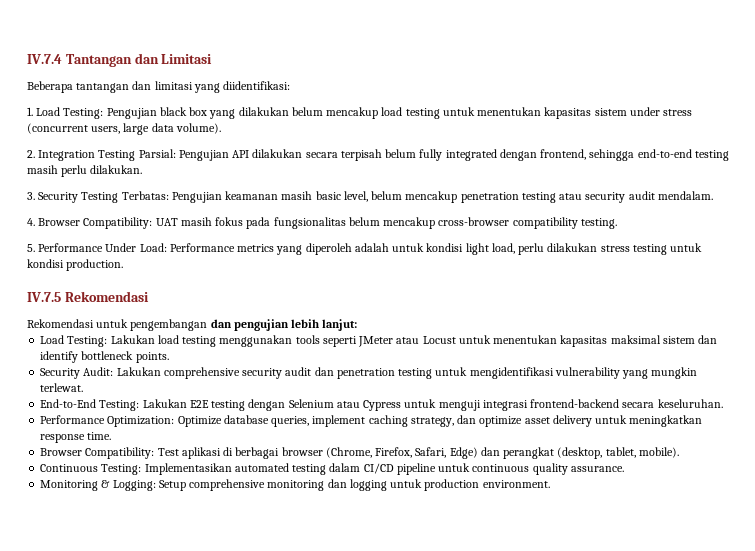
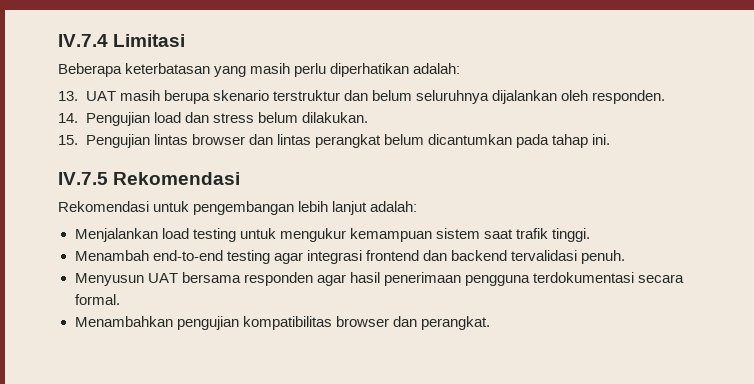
[65,53,159,67] Tantangan dan -> (108, 40) none
[76,81,291,93] [27,107,693,119] [27,123,221,135] [27,149,729,161] [27,165,143,177] [27,191,713,203] [27,217,617,229] [27,243,703,255] [27,259,124,271] tantangan dan limitasi yang diidentifikasi: // 1. Load Testing: Pengujian black box yang dilakukan belum mencakup load testing untuk menentukan kapasitas sistem under stress (concurrent users, large data volume). // 2. Integration Testing Parsial: Pengujian API dilakukan secara terpisah belum fully integrated dengan frontend, sehingga end-to-end testing masih perlu dilakukan. // 3. Security Testing Terbatas: Pengujian keamanan masih basic level, belum mencakup penetration testing atau security audit mendalam. // 4. Browser Compatibility: UAT masih fokus pada fungsionalitas belum mencakup cross-browser compatibility testing. // 5. Performance Under Load: Performance metrics yang diperoleh adalah untuk kondisi light load, perlu dilakukan stress testing untuk kondisi production. -> [125,63,461,77] [58,90,665,104] [58,112,368,126] [58,134,610,148] keterbatasan yang masih perlu diperhatikan adalah: // 13. UAT masih berupa skenario terstruktur dan belum seluruhnya dijalankan oleh responden. // 14. Pengujian load dan stress belum dilakukan. // 15. Pengujian lintas browser dan lintas perangkat belum dicantumkan pada tahap ini.
[210,319,358,331] [40,335,718,347] [40,351,169,363] [40,367,698,379] [40,383,84,392] [40,399,723,411] [40,415,703,427] [40,432,112,443] [40,447,679,459] [40,463,624,475] [40,479,550,491] dan pengujian lebih lanjut: // Load Testing: Lakukan load testing menggunakan tools seperti JMeter atau Locust untuk menentukan kapasitas maksimal sistem dan identify bottleneck points. // Security Audit: Lakukan comprehensive security audit dan penetration testing untuk mengidentifikasi vulnerability yang mungkin terlewat. // End-to-End Testing: Lakukan E2E testing dengan Selenium atau Cypress untuk menguji integrasi frontend-backend secara keseluruhan. // Performance Optimization: Optimize database queries, implement caching strategy, dan optimize asset delivery untuk meningkatkan response time. // Browser Compatibility: Test aplikasi di berbagai browser (Chrome, Firefox, Safari, Edge) dan perangkat (desktop, tablet, mobile). // Continuous Testing: Implementasikan automated testing dalam CI/CD pipeline untuk continuous quality assurance. // Monitoring & Logging: Setup comprehensive monitoring dan logging untuk production environment. -> [298,201,418,215] [74,228,590,242] [74,250,625,264] [74,272,684,286] [74,294,120,305] [74,316,490,330] lebih lanjut adalah: // Menjalankan load testing untuk mengukur kemampuan sistem saat trafik tinggi. // Menambah end-to-end testing agar integrasi frontend dan backend tervalidasi penuh. // Menyusun UAT bersama responden agar hasil penerimaan pengguna terdokumentasi secara formal. // Menambahkan pengujian kompatibilitas browser dan perangkat.

